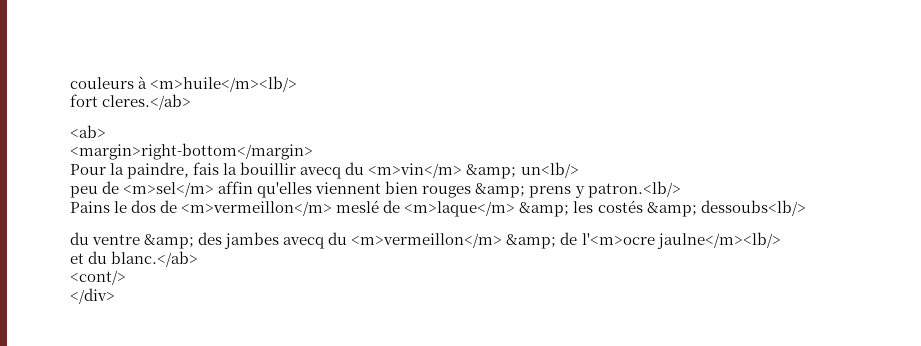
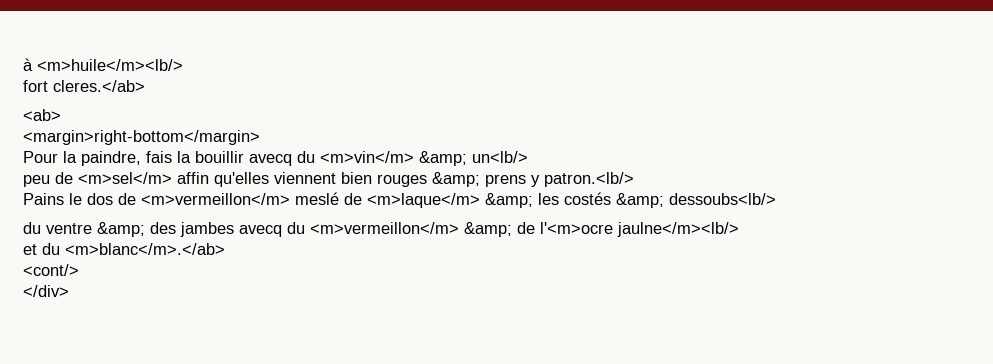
[70,77,134,89] couleurs -> (23, 64) none
[111,251,199,267] blanc.</ab> -> [65,243,225,255] <m>blanc</m>.</ab>

